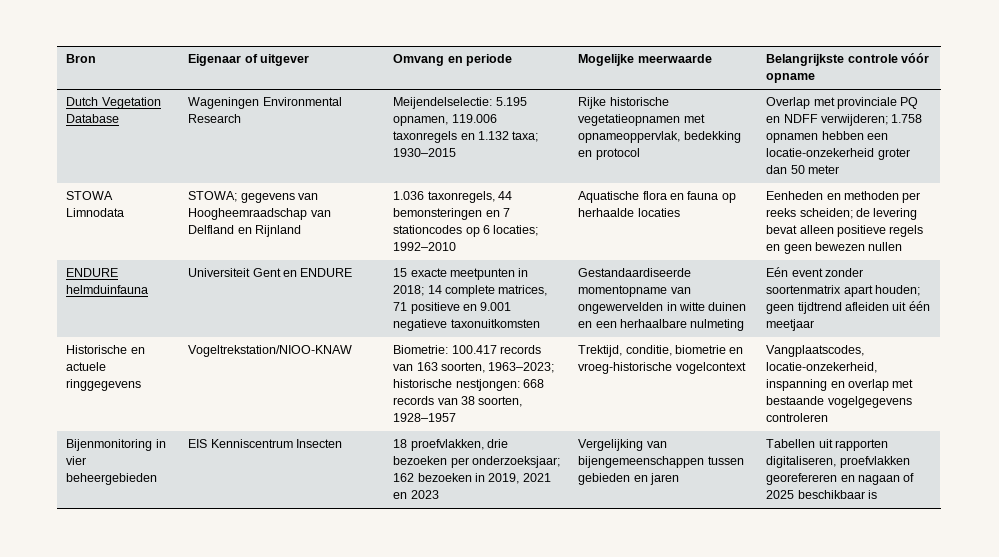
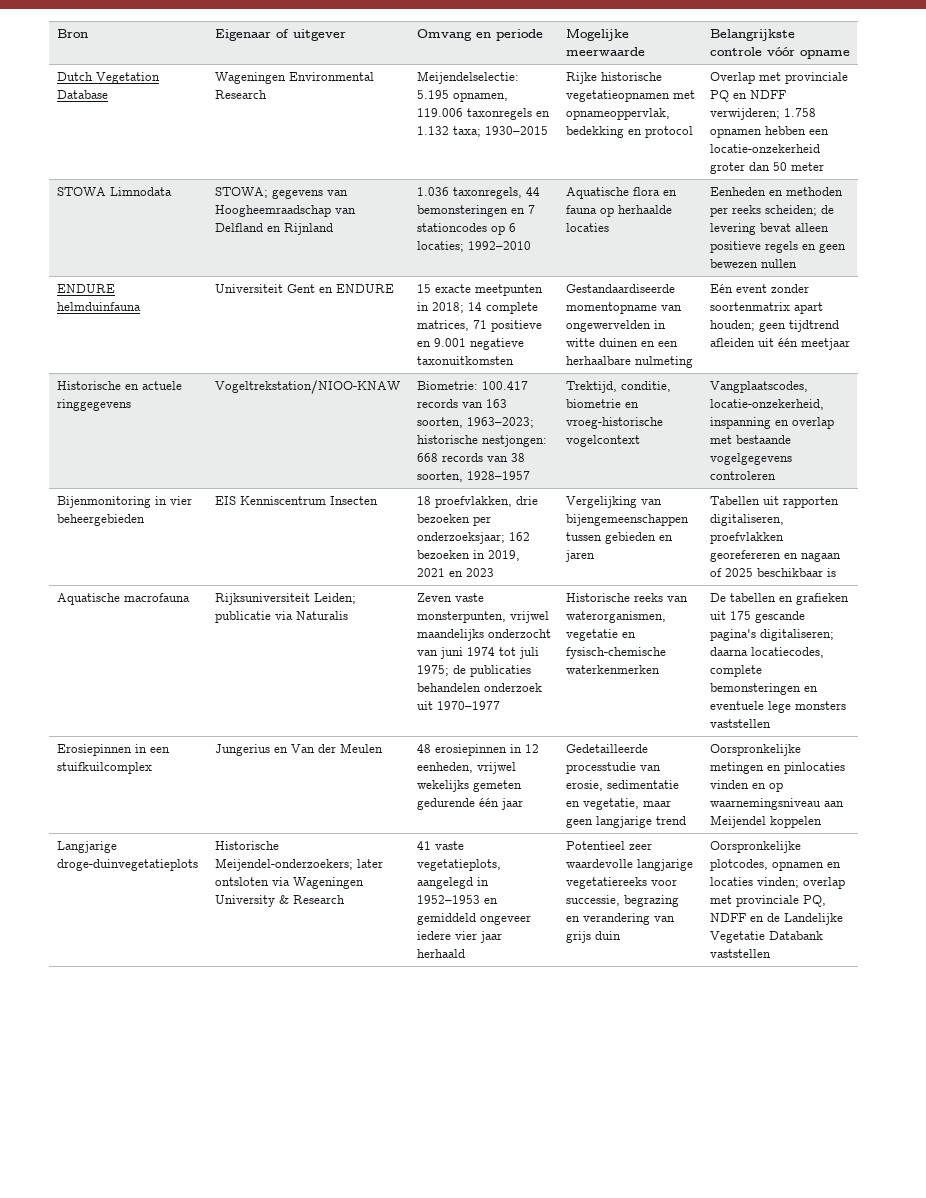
(878, 494) none -> [56,593,190,605] [214,593,356,605] [214,611,348,623] [416,593,484,602] [416,611,549,623] [416,629,551,641] [416,647,539,659] [416,665,531,677] [416,683,542,692] [416,701,500,710] [565,593,688,602] [565,611,666,623] [565,629,636,641] [565,647,666,659] [565,665,660,674] [709,593,849,605] [709,611,805,623] [709,629,834,641] [709,647,824,658] [709,665,762,677] [709,683,818,695] [709,701,846,713] [709,719,771,728] [56,744,170,756] [56,762,152,774] [214,743,383,756] [416,744,539,756] [416,762,516,774] [416,780,522,792] [416,798,523,810] [565,744,648,753] [565,762,661,774] [565,780,679,791] [565,798,671,810] [565,816,686,828] [709,744,801,756] [709,762,845,774] [709,780,783,792] [709,798,844,810] [709,815,822,828] [56,841,117,853] [56,859,198,871] [214,841,279,850] [214,858,383,871] [214,877,364,889] [214,895,345,907] [416,841,464,850] [416,859,501,871] [416,877,489,889] [416,895,498,904] [416,913,531,925] [416,931,502,943] [416,949,465,958] [565,841,652,850] [565,859,693,871] [565,877,677,889] [565,895,679,907] [565,913,675,925] [565,931,621,943] [709,841,801,853] [709,859,841,871] [709,877,845,889] [709,895,826,907] [709,913,843,925] [709,931,823,943] [709,949,771,958] // Aquatische macrofauna | Rijksuniversiteit Leiden; publicatie via Naturalis | Zeven vaste monsterpunten, vrijwel maandelijks onderzocht van juni 1974 tot juli 1975; de publicaties behandelen onderzoek uit 1970–1977 | Historische reeks van waterorganismen, vegetatie en fysisch-chemische waterkenmerken | De tabellen en grafieken uit 175 gescande pagina's digitaliseren; daarna locatiecodes, complete bemonsteringen en eventuele lege monsters vaststellen // Erosiepinnen in een stuifkuilcomplex | Jungerius en Van der Meulen | 48 erosiepinnen in 12 eenheden, vrijwel wekelijks gemeten gedurende één jaar | Gedetailleerde processtudie van erosie, sedimentatie en vegetatie, maar geen langjarige trend | Oorspronkelijke metingen en pinlocaties vinden en op waarnemingsniveau aan Meijendel koppelen // Langjarige droge-duinvegetatieplots | Historische Meijendel-onderzoekers; later ontsloten via Wageningen University & Research | 41 vaste vegetatieplots, aangelegd in 1952–1953 en gemiddeld ongeveer iedere vier jaar herhaald | Potentieel zeer waardevolle langjarige vegetatiereeks voor successie, begrazing en verandering van grijs duin | Oorspronkelijke plotcodes, opnamen en locaties vinden; overlap met provinciale PQ, NDFF en de Landelijke Vegetatie Databank vaststellen

